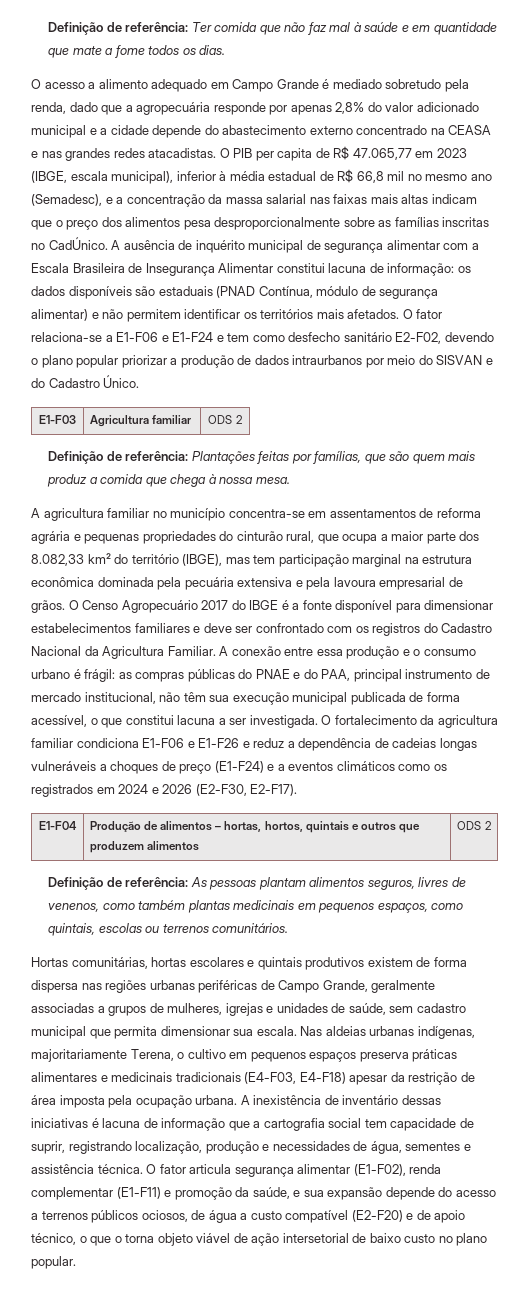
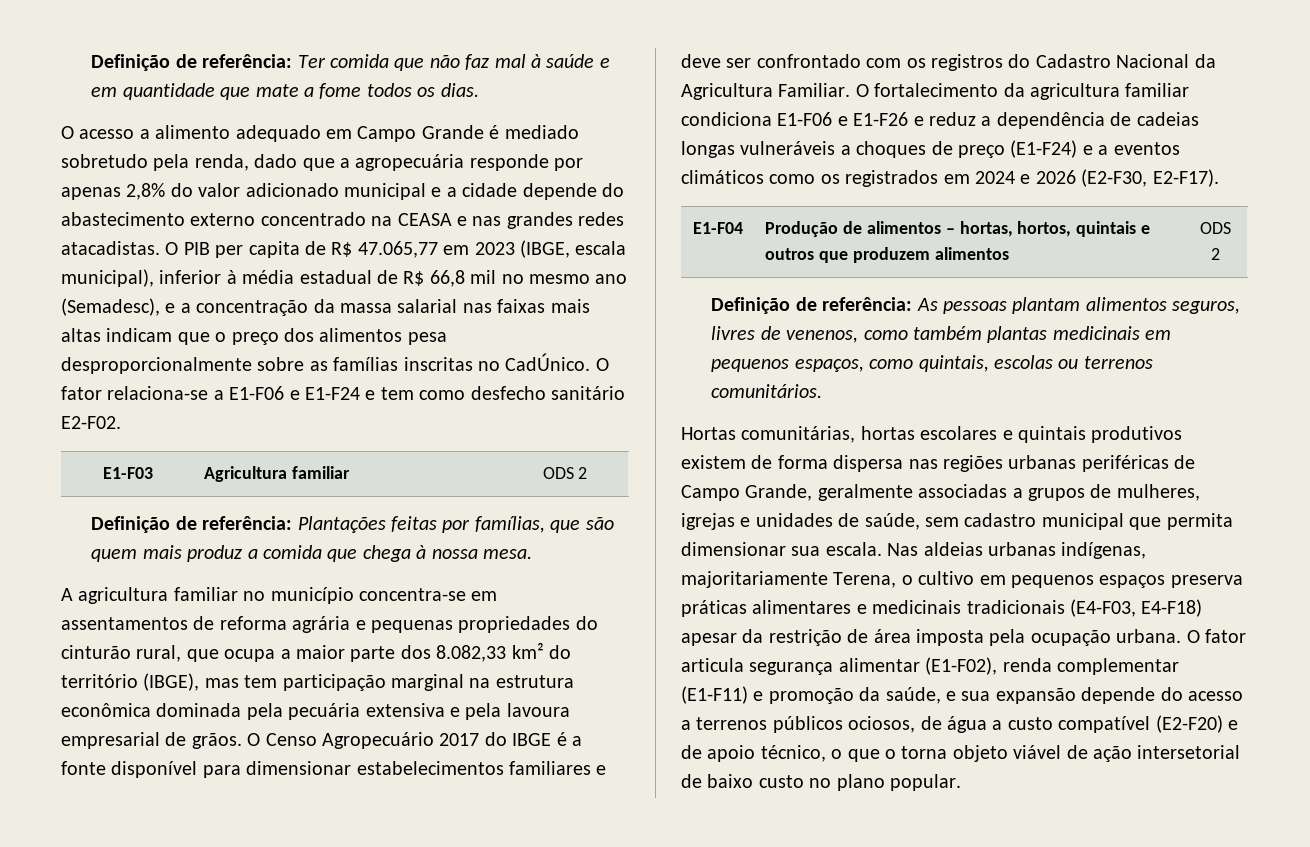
[111,240,479,253] [31,263,471,276] [31,286,439,299] [31,309,400,322] A ausência de inquérito municipal de segurança alimentar com a Escala Brasileira de Insegurança Alimentar constitui lacuna de informação: os dados disponíveis são estaduais (PNAD Contínua, módulo de segurança alimentar) e não permitem identificar os territórios mais afetados. -> (591, 362) none
[395,332,494,344] [31,355,493,368] [31,375,140,388] E2-F02, devendo o plano popular priorizar a produção de dados intraurbanos por meio do SISVAN e do Cadastro Único. -> [61,416,121,429] E2-F02.
[219,646,476,659] [31,669,490,682] [31,692,460,705] [31,715,318,728] A conexão entre essa produção e o consumo urbano é frágil: as compras públicas do PNAE e do PAA, principal instrumento de mercado institucional, não têm sua execução municipal publicada de forma acessível, o que constitui lacuna a ser investigada. -> (851, 90) none
[240,1095,441,1105] [31,1118,474,1131] [31,1141,471,1154] [31,1164,143,1174] A inexistência de inventário dessas iniciativas é lacuna de informação que a cartografia social tem capacidade de suprir, registrando localização, produção e necessidades de água, sementes e assistência técnica. -> (1182, 636) none

